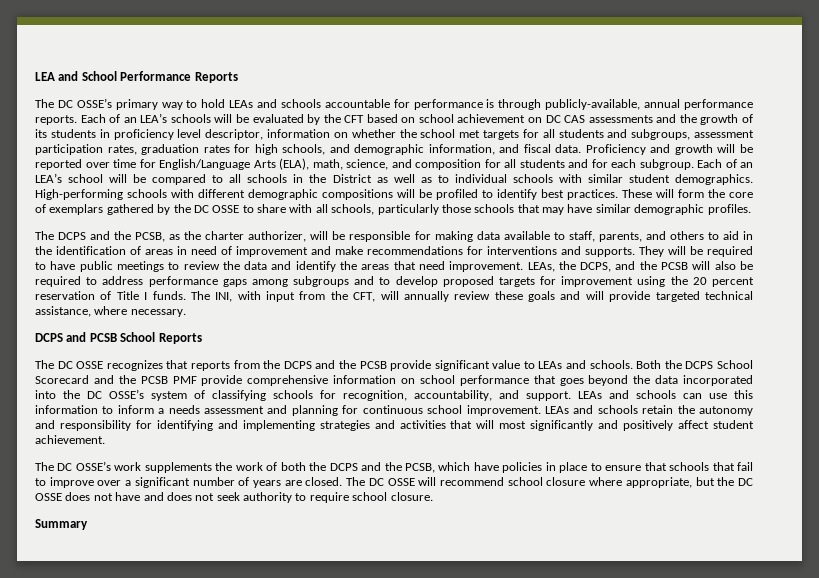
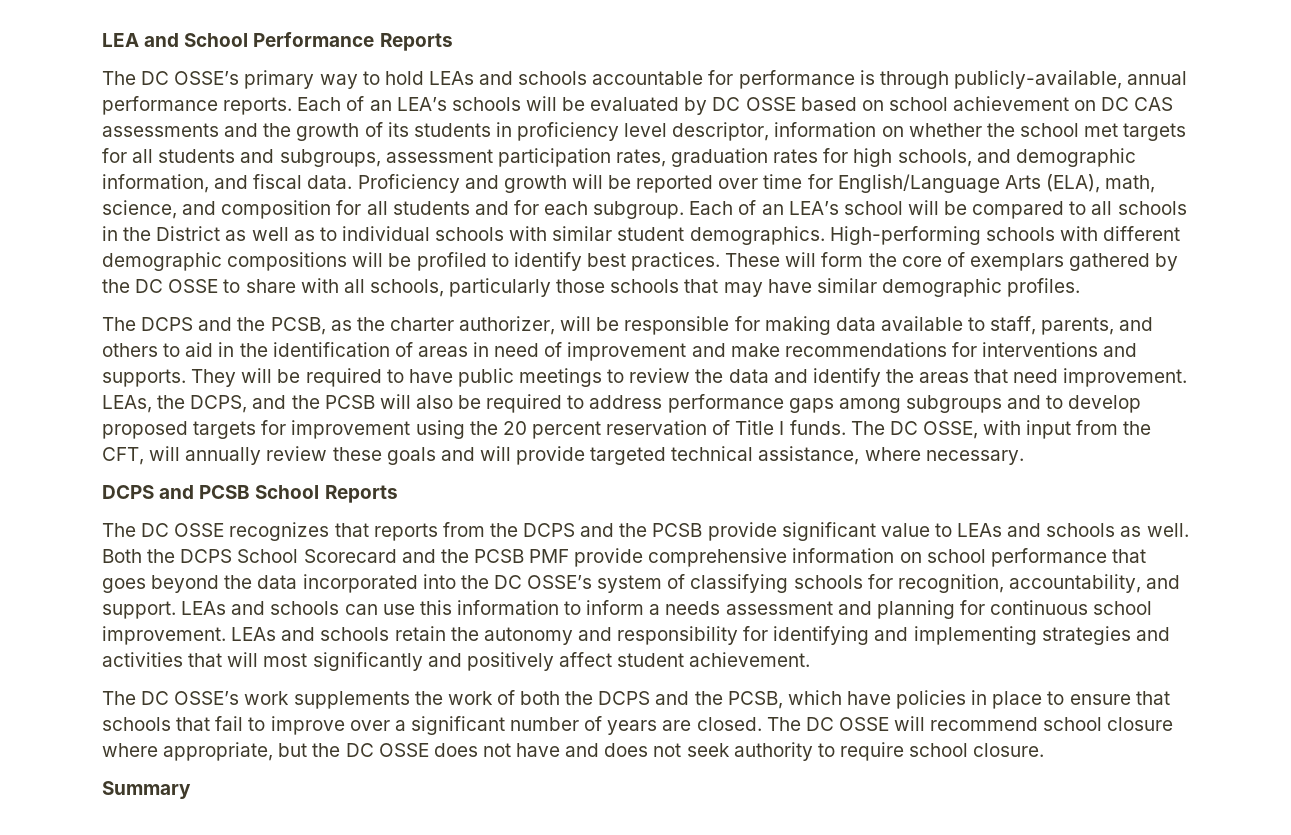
[323,114,365,123] the CFT -> [712,97,796,111] DC OSSE
[215,292,233,302] INI, -> [889,421,978,439] DC OSSE,
[589,360,633,369] schools. -> [1046,523,1189,537] schools as well.

